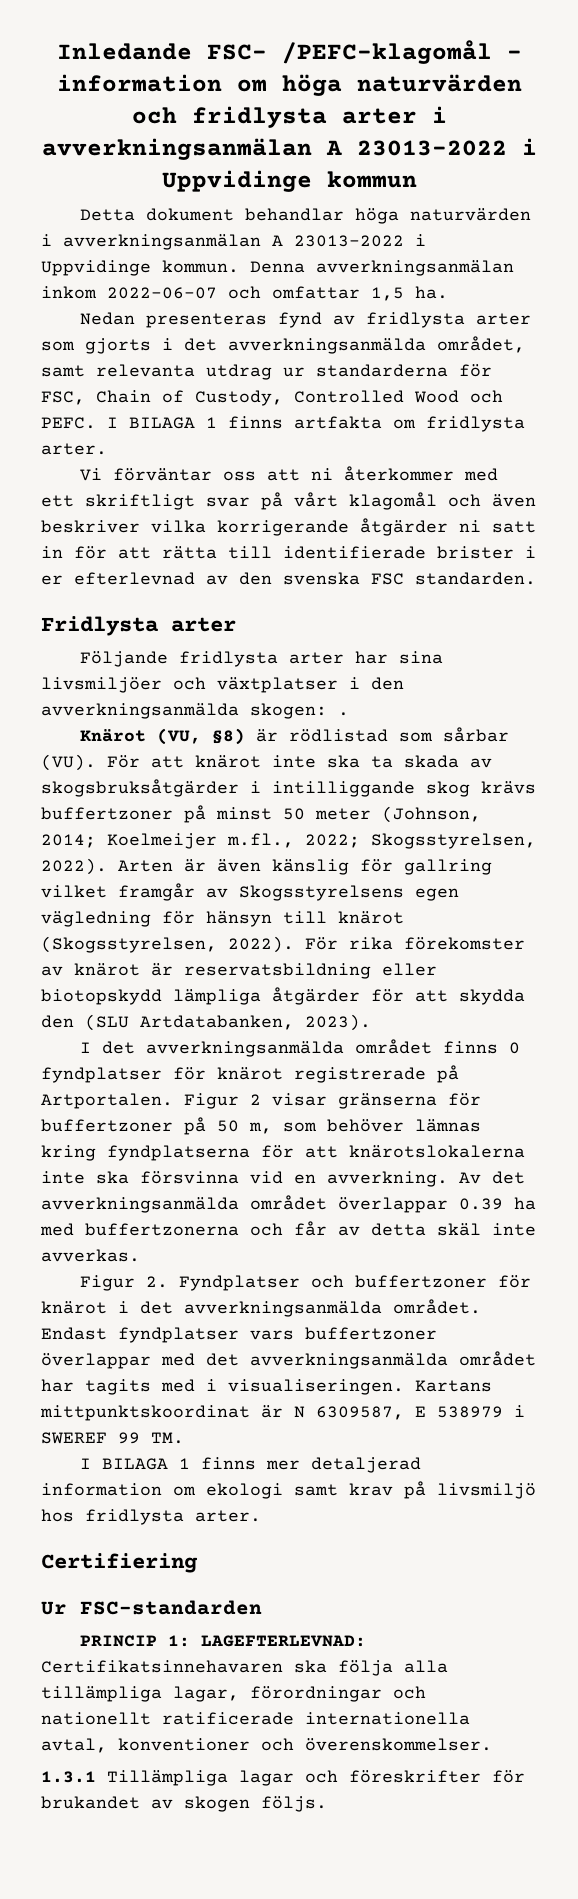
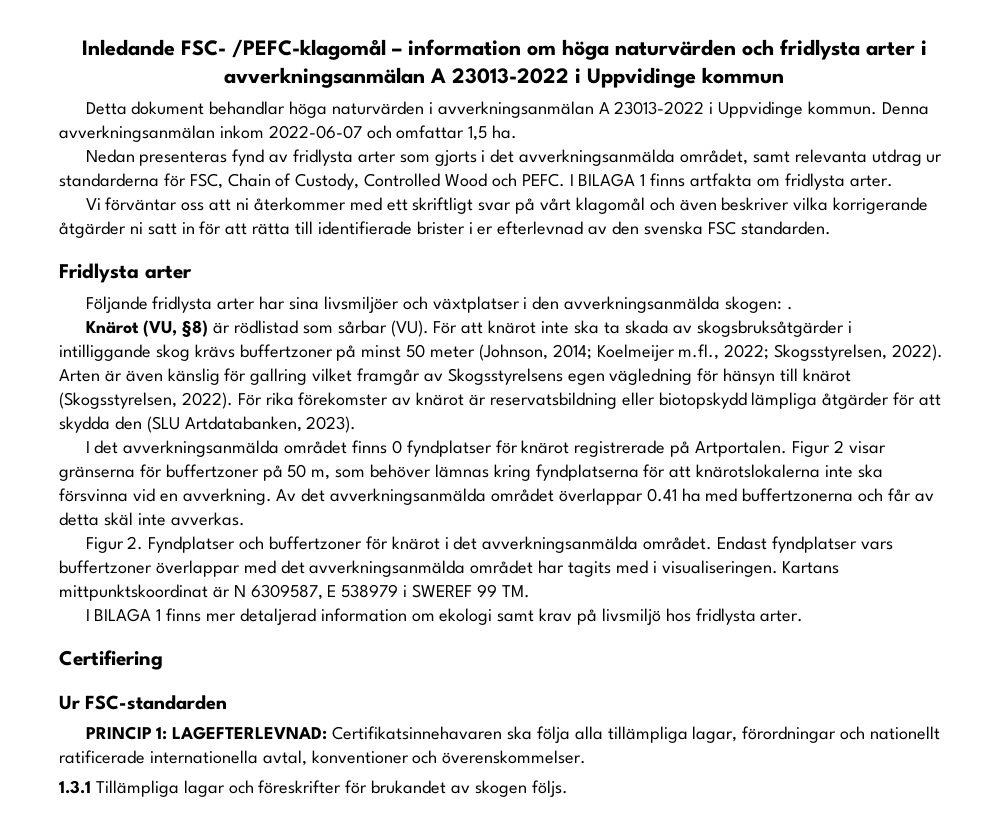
[459,1198,503,1210] 0.39 -> [646,488,677,502] 0.41

